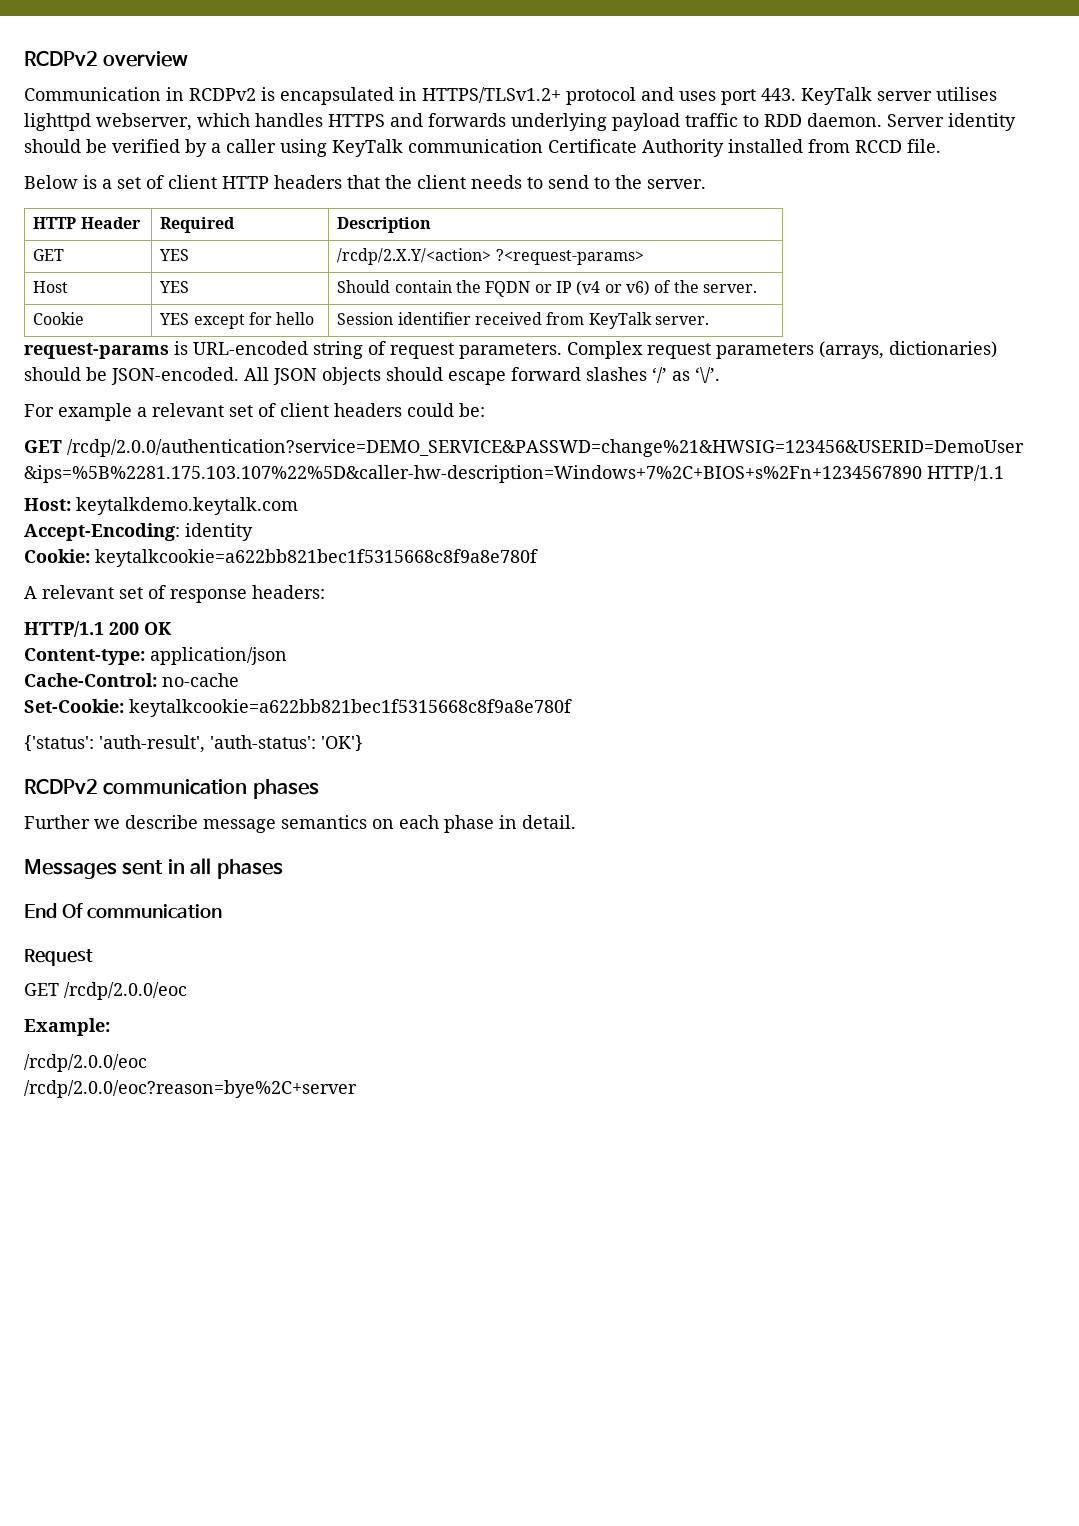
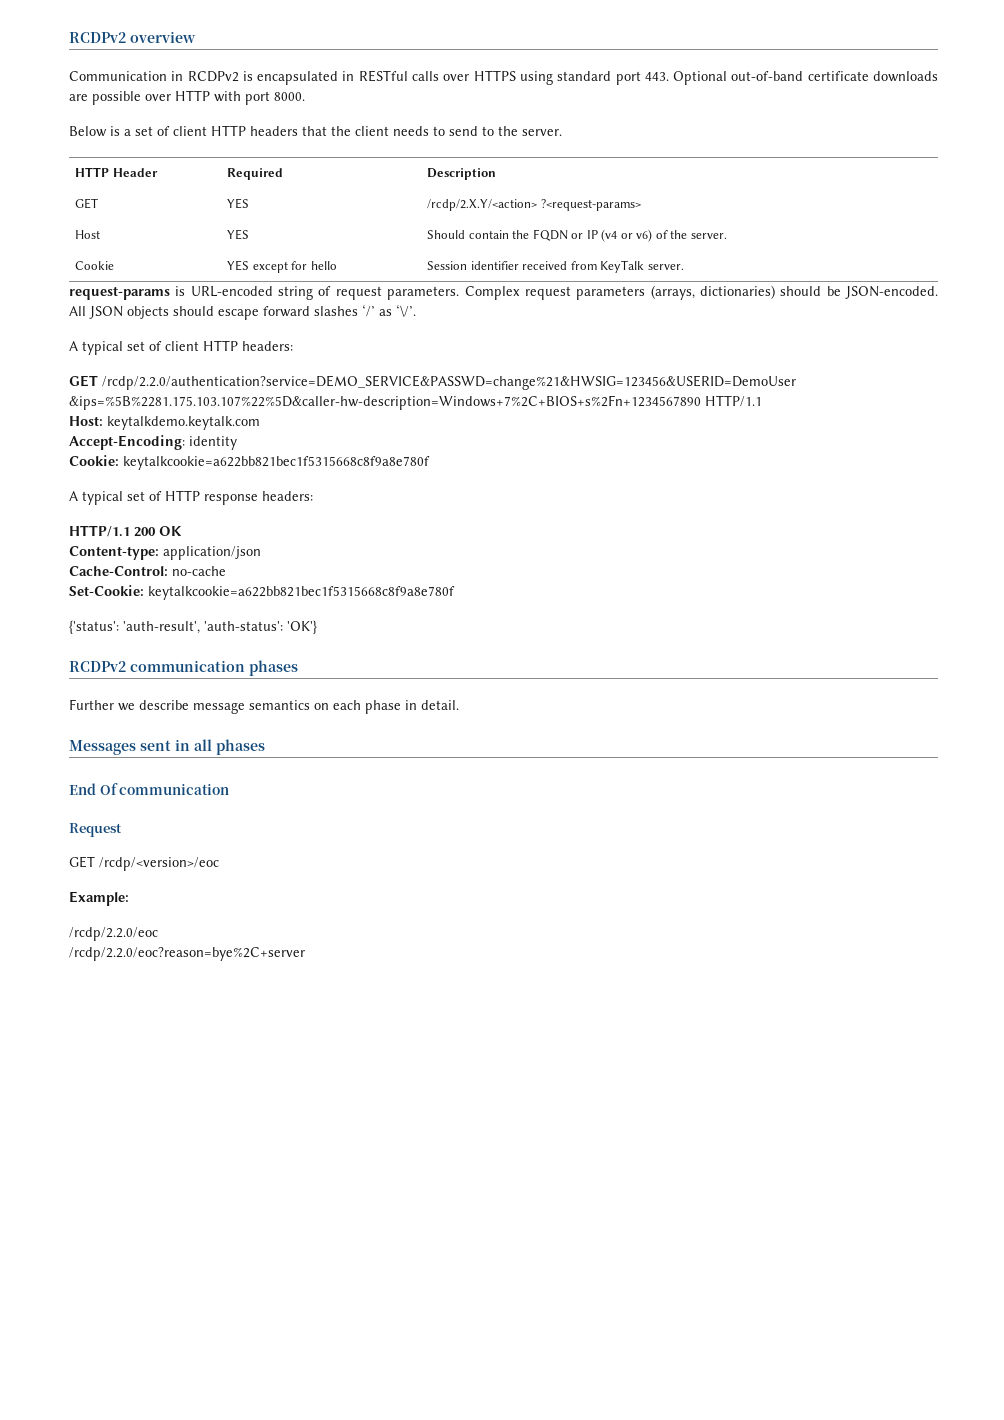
[422,87,997,105] [24,113,1016,131] [24,139,941,157] HTTPS/TLSv1.2+ protocol and uses port 443. KeyTalk server utilises lighttpd webserver, which handles HTTPS and forwards underlying payload traffic to RDD daemon. Server identity should be verified by a caller using KeyTalk communication Certificate Authority installed from RCCD file. -> [358,70,938,85] [69,90,305,105] RESTful calls over HTTPS using standard port 443. Optional out-of-band certificate downloads are possible over HTTP with port 8000.
[24,403,485,421] [24,439,1024,457] For example a relevant set of client headers could be: // GET /rcdp/2.0.0/authentication?service=DEMO_SERVICE&PASSWD=change%21&HWSIG=123456&USERID=DemoUser -> [69,340,293,355] [69,375,796,390] A typical set of client HTTP headers: // GET /rcdp/2.2.0/authentication?service=DEMO_SERVICE&PASSWD=change%21&HWSIG=123456&USERID=DemoUser
[42,585,166,599] relevant set of -> [82,490,200,505] typical set of HTTP
[64,982,187,1000] /rcdp/2.0.0/eoc -> [99,857,219,871] /rcdp/<version>/eoc
[24,1054,147,1072] [24,1080,357,1098] /rcdp/2.0.0/eoc // /rcdp/2.0.0/eoc?reason=bye%2C+server -> [69,927,158,941] [69,947,305,961] /rcdp/2.2.0/eoc // /rcdp/2.2.0/eoc?reason=bye%2C+server

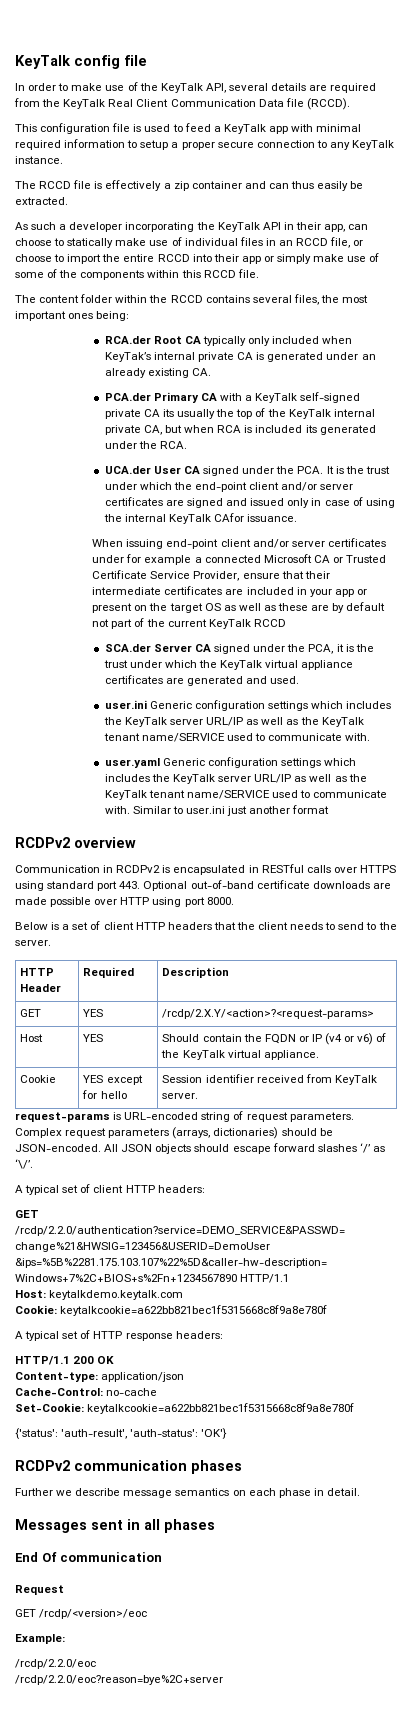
(69, 37) none -> [15,55,147,69] [15,82,377,93] [14,98,350,110] [15,123,362,134] [15,139,395,150] [15,156,63,164] [15,180,364,191] [15,197,68,205] [15,222,369,232] [15,237,364,248] [15,253,380,264] [15,269,259,280] [15,294,369,305] [15,311,130,321] [104,336,353,346] [104,352,376,362] [104,368,212,378] [104,392,361,403] [104,408,375,419] [104,425,376,435] [104,441,188,449] [104,466,390,476] [104,482,354,492] [104,497,395,508] [103,513,298,524] [92,538,386,549] [92,554,387,565] [92,570,330,581] [92,586,367,597] [92,602,386,613] [92,618,286,629] [104,644,374,654] [103,660,354,670] [104,675,300,686] [104,700,392,711] [103,717,364,727] [103,733,371,742] [104,757,357,768] [104,774,367,784] [104,790,388,800] [104,805,330,816] KeyTalk config file // In order to make use of the KeyTalk API, several details are required from the KeyTalk Real Client Communication Data file (RCCD). // This configuration file is used to feed a KeyTalk app with minimal required information to setup a proper secure connection to any KeyTalk instance. // The RCCD file is effectively a zip container and can thus easily be extracted. // As such a developer incorporating the KeyTalk API in their app, can choose to statically make use of individual files in an RCCD file, or choose to import the entire RCCD into their app or simply make use of some of the components within this RCCD file. // The content folder within the RCCD contains several files, the most important ones being: // RCA.der Root CA typically only included when KeyTak’s internal private CA is generated under an already existing CA. // PCA.der Primary CA with a KeyTalk self-signed private CA its usually the top of the KeyTalk internal private CA, but when RCA is included its generated under the RCA. // UCA.der User CA signed under the PCA. It is the trust under which the end-point client and/or server certificates are signed and issued only in case of using the internal KeyTalk CAfor issuance. // When issuing end-point client and/or server certificates under for example a connected Microsoft CA or Trusted Certificate Service Provider, ensure that their intermediate certificates are included in your app or present on the target OS as well as these are by default not part of the current KeyTalk RCCD // SCA.der Server CA signed under the PCA, it is the trust under which the KeyTalk virtual appliance certificates are generated and used. // user.ini Generic configuration settings which includes the KeyTalk server URL/IP as well as the KeyTalk tenant name/SERVICE used to communicate with. // user.yaml Generic configuration settings which includes the KeyTalk server URL/IP as well as the KeyTalk tenant name/SERVICE used to communicate with. Similar to user.ini just another format //
(88, 97) none -> [15,897,47,905] made
[214,91,241,102] with -> [152,897,182,907] using
[427,199,641,211] /rcdp/2.X.Y/<action> ?<request-params> -> [162,1009,375,1019] /rcdp/2.X.Y/<action>?<request-params>
[690,233,727,239] server. -> [182,1050,319,1060] KeyTalk virtual appliance.
[69,435,237,450] // Accept-Encoding: identity -> (184, 1295) none

